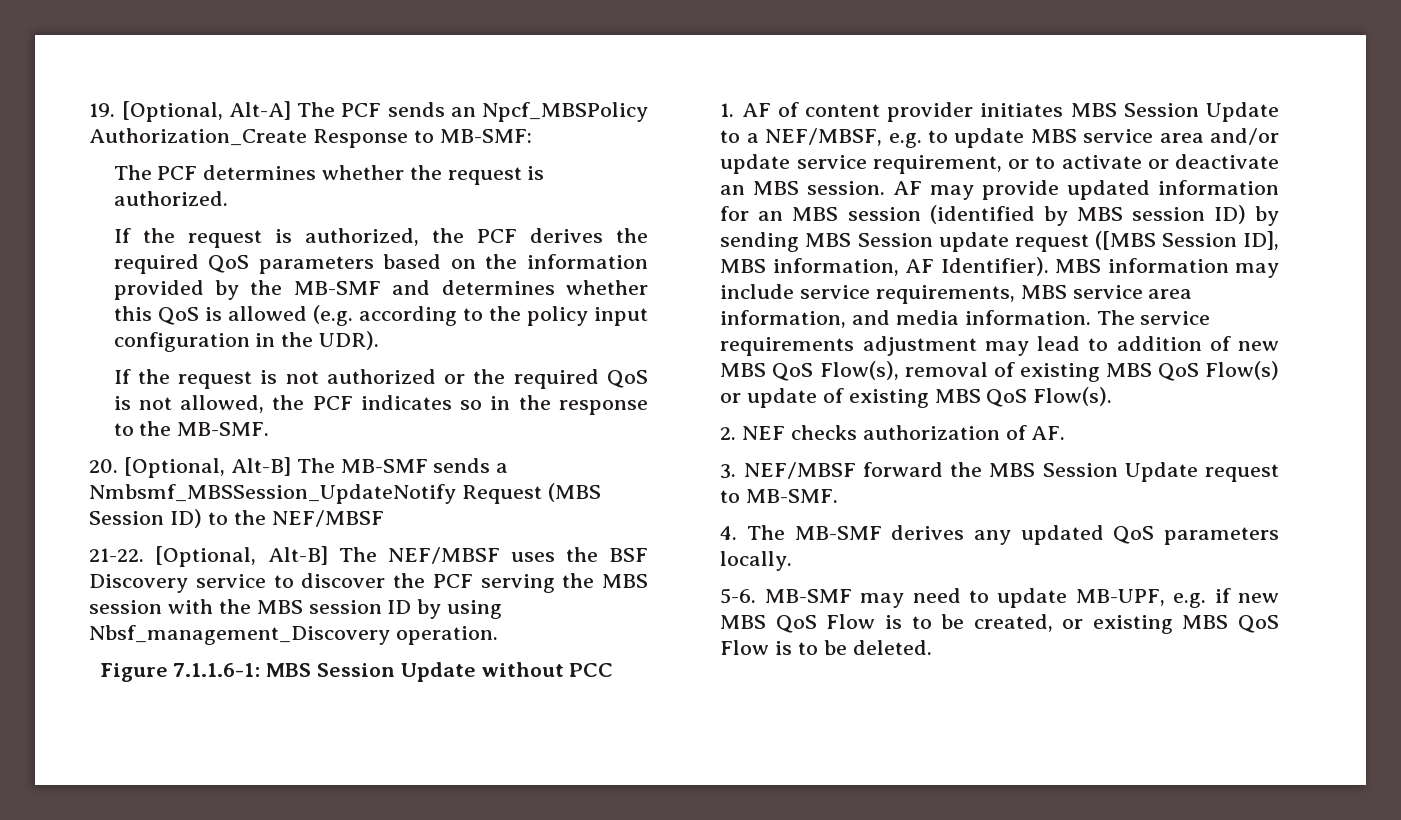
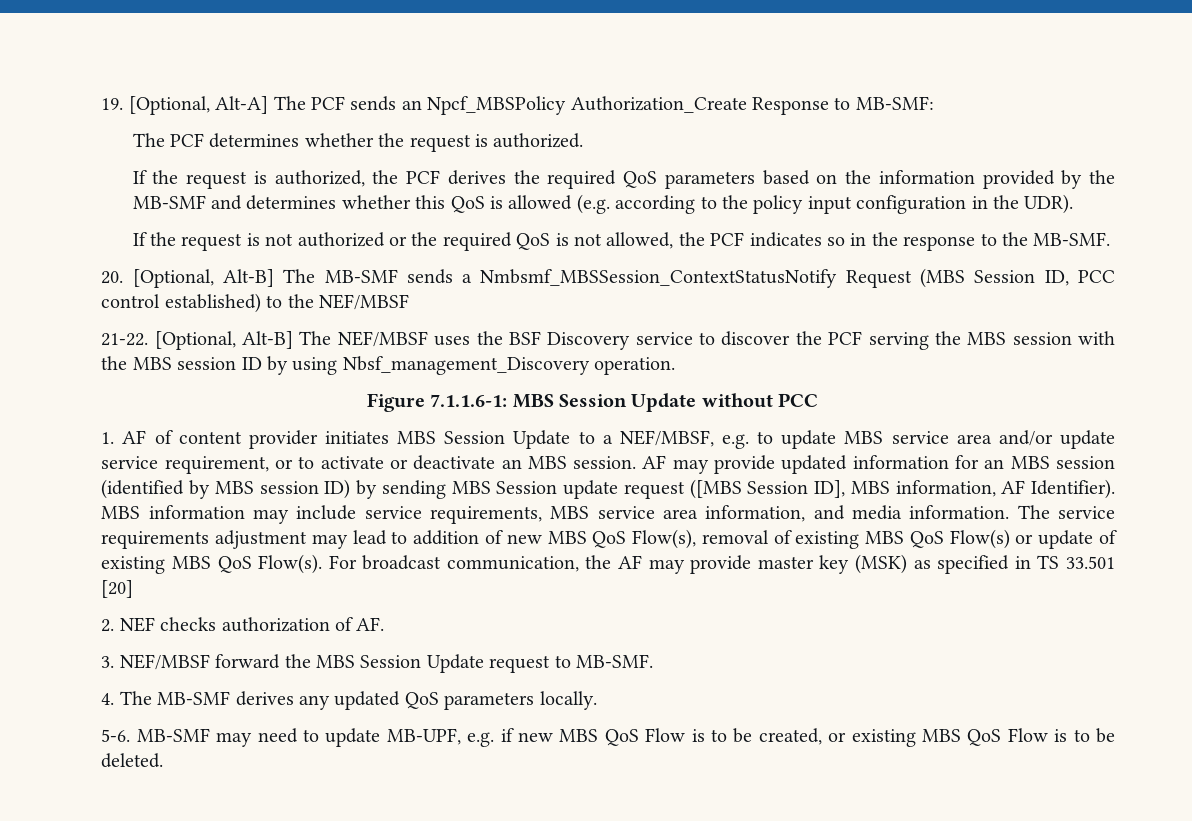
[89,484,457,504] Nmbsmf_MBSSession_UpdateNotify -> [480,269,838,288] Nmbsmf_MBSSession_ContextStatusNotify
[170,509,203,528] ID) -> [1044,270,1115,286] [101,293,261,313] ID, PCC control established)
(1113, 396) none -> [328,554,1116,574] [101,580,134,598] For broadcast communication, the AF may provide master key (MSK) as specified in TS 33.501 [20]

